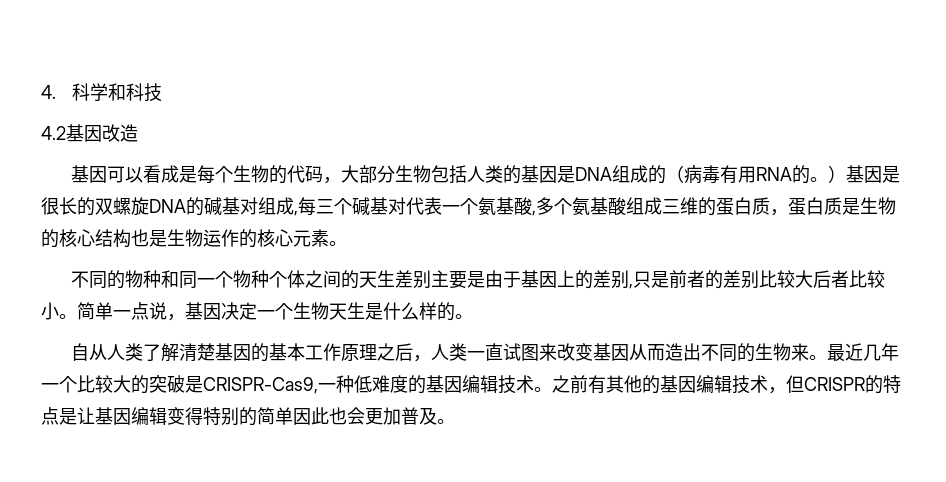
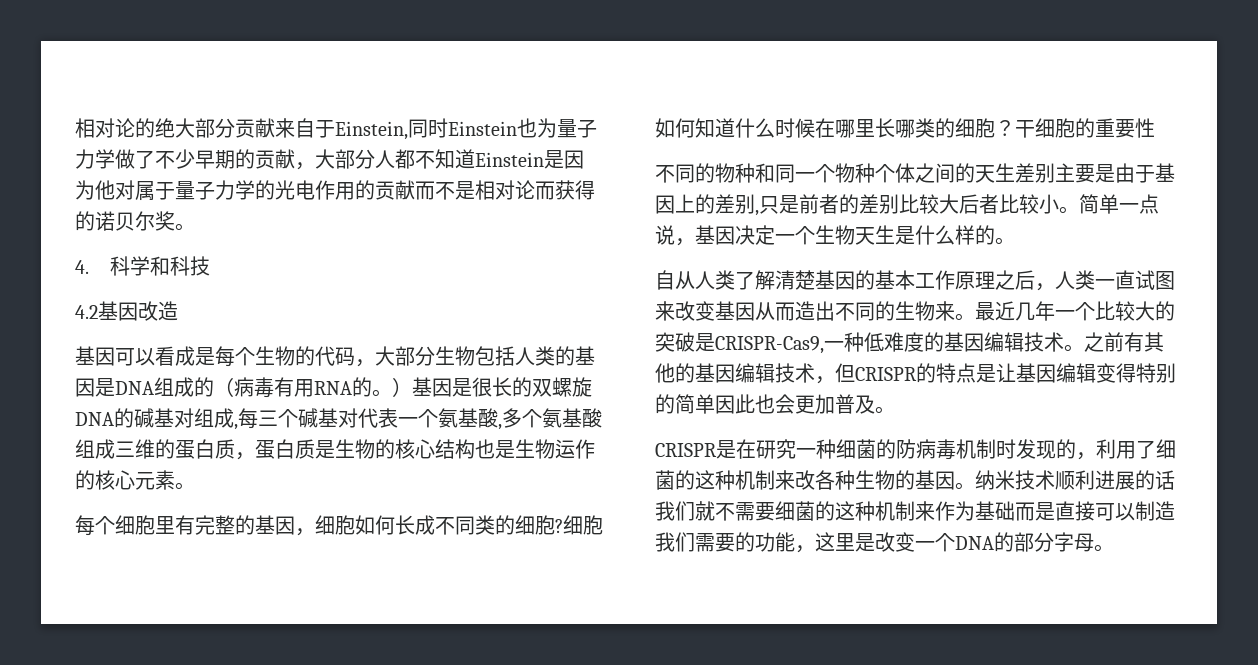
(41, 92) none -> [75,118,597,140] [75,149,584,170] [75,180,595,201] [75,211,195,231] 相对论的绝大部分贡献来自于Einstein,同时Einstein也为量子力学做了不少早期的贡献，大部分人都不知道Einstein是因为他对属于量子力学的光电作用的贡献而不是相对论而获得的诺贝尔奖。 //
(347, 243) none -> [75,515,603,536] [655,118,1155,138] // 每个细胞里有完整的基因，细胞如何长成不同类的细胞?细胞如何知道什么时候在哪里长哪类的细胞？干细胞的重要性
(455, 421) none -> [655,439,1176,460] [655,470,1175,490] [655,501,1175,521] [655,532,1114,553] // CRISPR是在研究一种细菌的防病毒机制时发现的，利用了细菌的这种机制来改各种生物的基因。纳米技术顺利进展的话我们就不需要细菌的这种机制来作为基础而是直接可以制造我们需要的功能，这里是改变一个DNA的部分字母。

